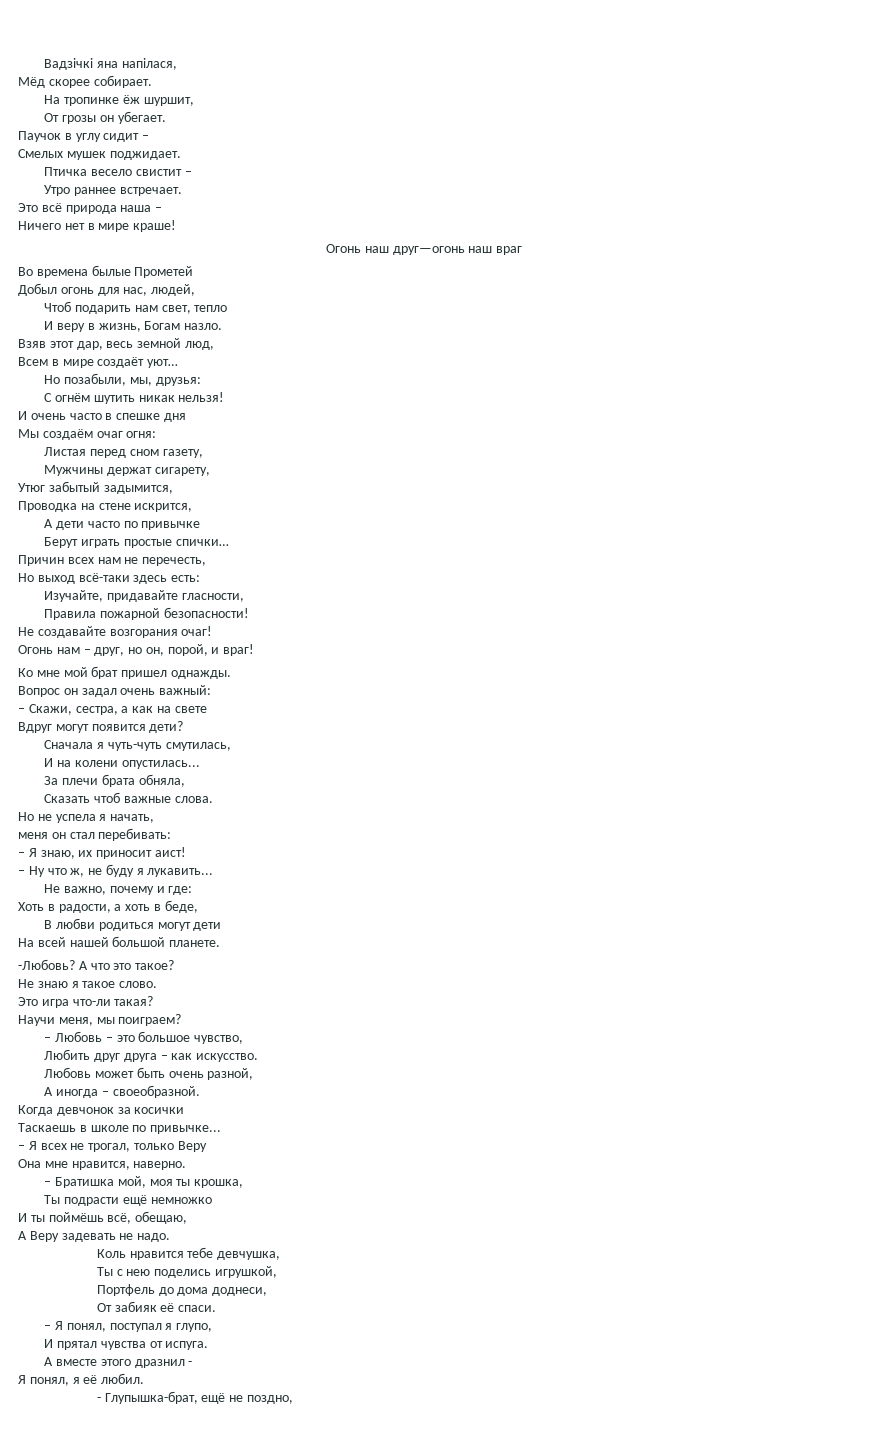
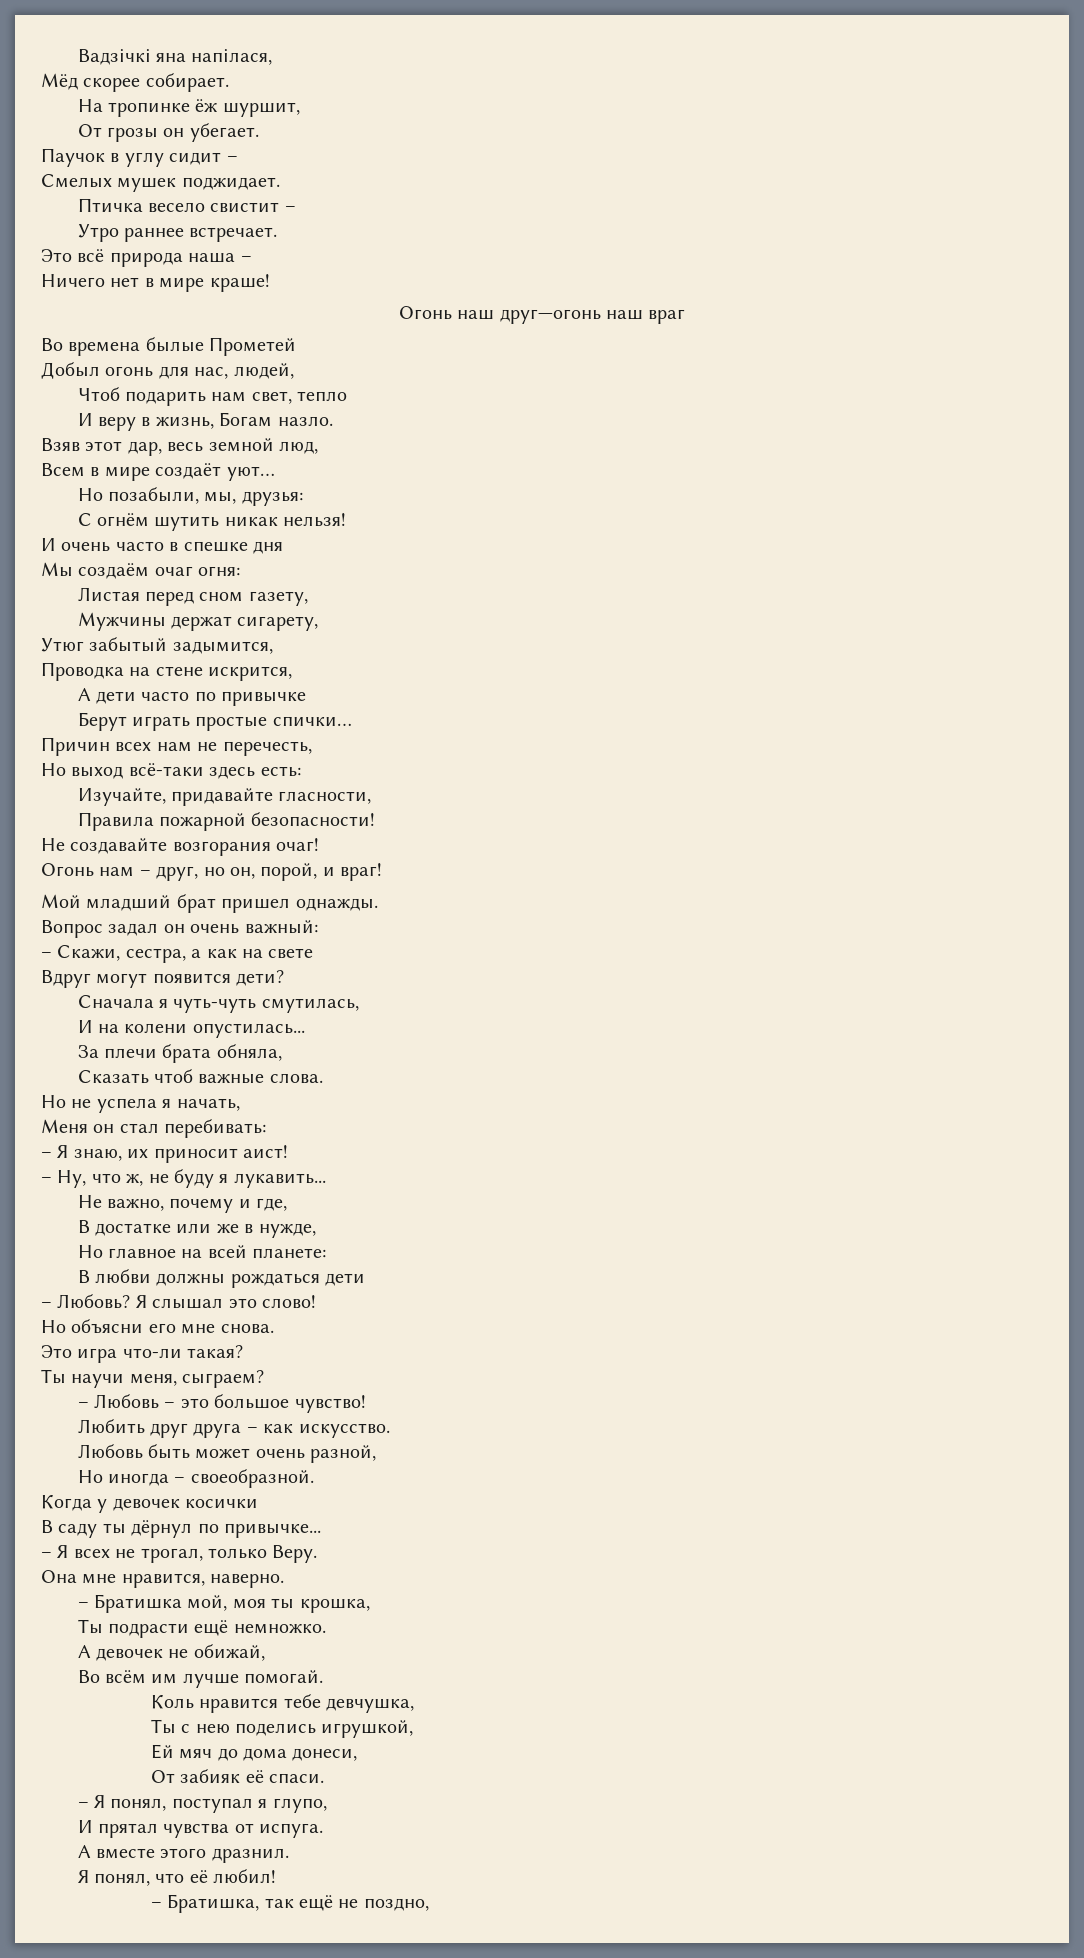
[18,667,88,677] Ко мне мой -> [41,894,172,911] Мой младший
[63,688,117,697] он задал -> [108,923,185,936] задал он
[18,832,48,839] меня -> [41,1119,88,1133] Меня
[28,866,45,877] Ну -> [57,1170,87,1188] Ну,
[168,886,193,895] [18,900,198,913] где: // Хоть в радости, а хоть в беде, -> [256,1198,288,1211] [77,1220,316,1238] [77,1245,327,1259] где, // В достатке или же в нужде, // Но главное на всей планете:
[98,922,191,931] родиться могут -> [156,1273,320,1288] должны рождаться
[18,936,221,947] [18,959,175,970] [18,979,158,988] На всей нашей большой планете. // -Любовь? А что это такое? // Не знаю я такое слово. -> [41,1294,316,1309] [41,1319,274,1334] – Любовь? Я слышал это слово! // Но объясни его мне снова.
[18,1014,182,1026] Научи меня, мы поиграем? -> [41,1369,265,1388] Ты научи меня, сыграем?
[194,1035,244,1044] чувство, -> [294,1395,366,1413] чувство!
[95,1067,165,1078] может быть -> [147,1444,251,1459] быть может
[44,1087,54,1096] А -> [77,1470,103,1483] Но
[56,1107,131,1116] девчонок за -> [97,1498,180,1513] у девочек
[18,1123,129,1132] Таскаешь в школе -> [41,1520,193,1538] В саду ты дёрнул
[177,1141,207,1152] Веру -> [272,1545,318,1563] Веру.
[150,1197,212,1204] [18,1211,188,1224] [18,1231,171,1242] немножко // И ты поймёшь всё, обещаю, // А Веру задевать не надо. -> [233,1623,326,1634] [77,1644,265,1661] [77,1670,324,1688] немножко. // А девочек не обижай, // Во всём им лучше помогай.
[96,1284,155,1296] Портфель -> [150,1744,213,1759] Ей мяч
[212,1287,268,1296] доднеси, -> [292,1748,358,1761] донеси,
[134,1359,193,1368] [18,1373,145,1386] [96,1391,198,1404] дразнил - // Я понял, я её любил. // - Глупышка-брат, -> [211,1848,289,1863] [77,1869,277,1886] [150,1894,294,1913] дразнил. // Я понял, что её любил! // – Братишка, так

